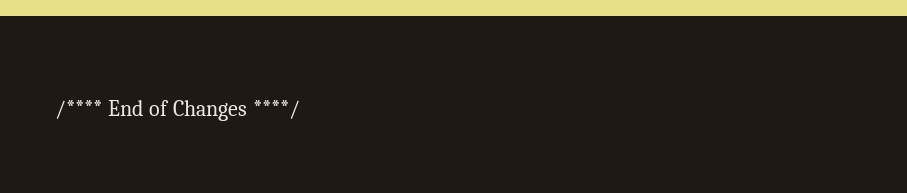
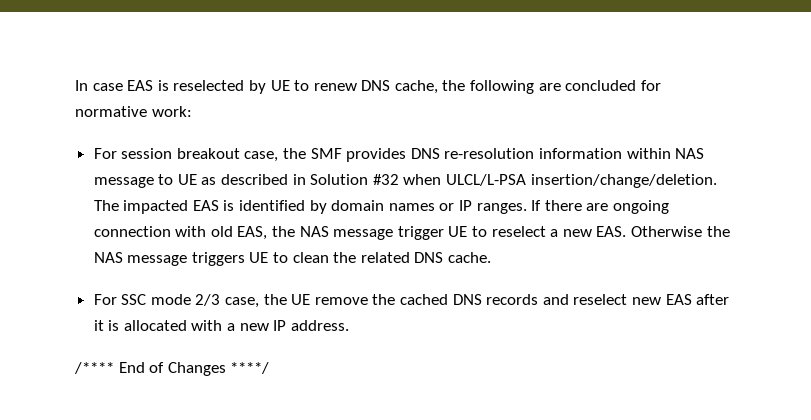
(55, 109) none -> [75,80,661,94] [75,106,192,117] [93,148,705,162] [93,174,717,188] [93,200,669,214] [93,226,730,240] [93,252,492,266] [93,294,730,308] [93,320,349,331] In case EAS is reselected by UE to renew DNS cache, the following are concluded for normative work: // For session breakout case, the SMF provides DNS re-resolution information within NAS message to UE as described in Solution #32 when ULCL/L-PSA insertion/change/deletion. The impacted EAS is identified by domain names or IP ranges. If there are ongoing connection with old EAS, the NAS message trigger UE to reselect a new EAS. Otherwise the NAS message triggers UE to clean the related DNS cache. // For SSC mode 2/3 case, the UE remove the cached DNS records and reselect new EAS after it is allocated with a new IP address. //

